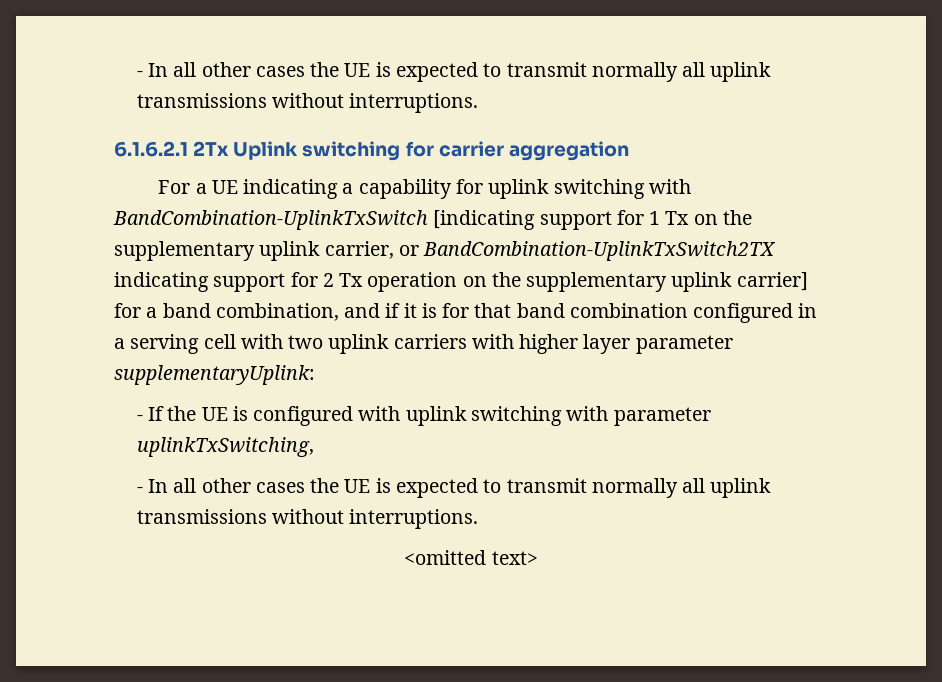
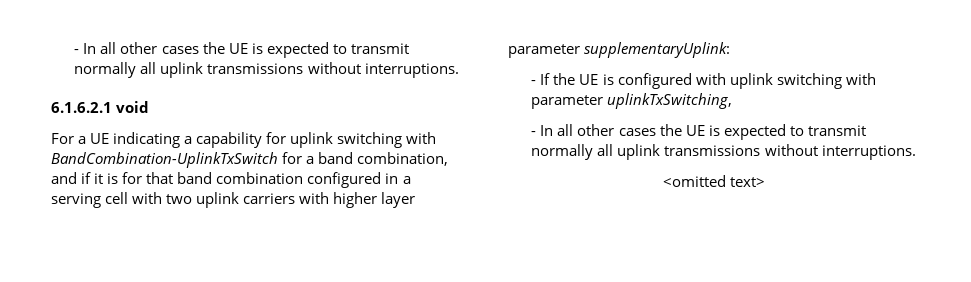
[193,141,629,161] 2Tx Uplink switching for carrier aggregation -> [116,101,150,113] void
[433,210,752,230] [114,241,777,261] [114,272,808,292] [indicating support for 1 Tx on the supplementary uplink carrier, or BandCombination-UplinkTxSwitch2TX indicating support for 2 Tx operation on the supplementary uplink carrier] -> (278, 160) none

